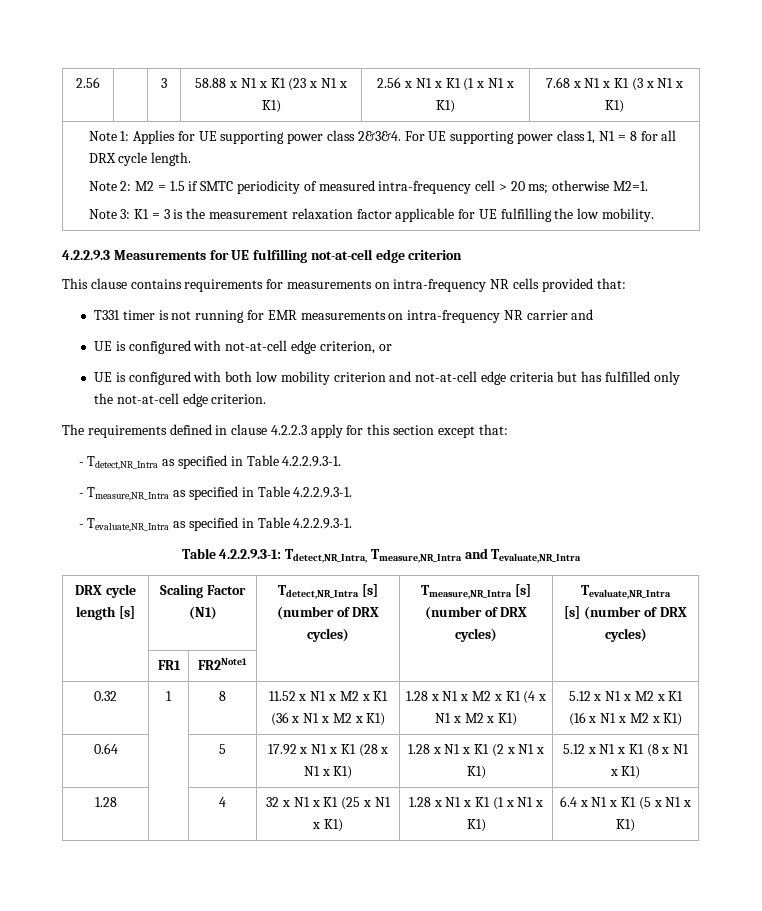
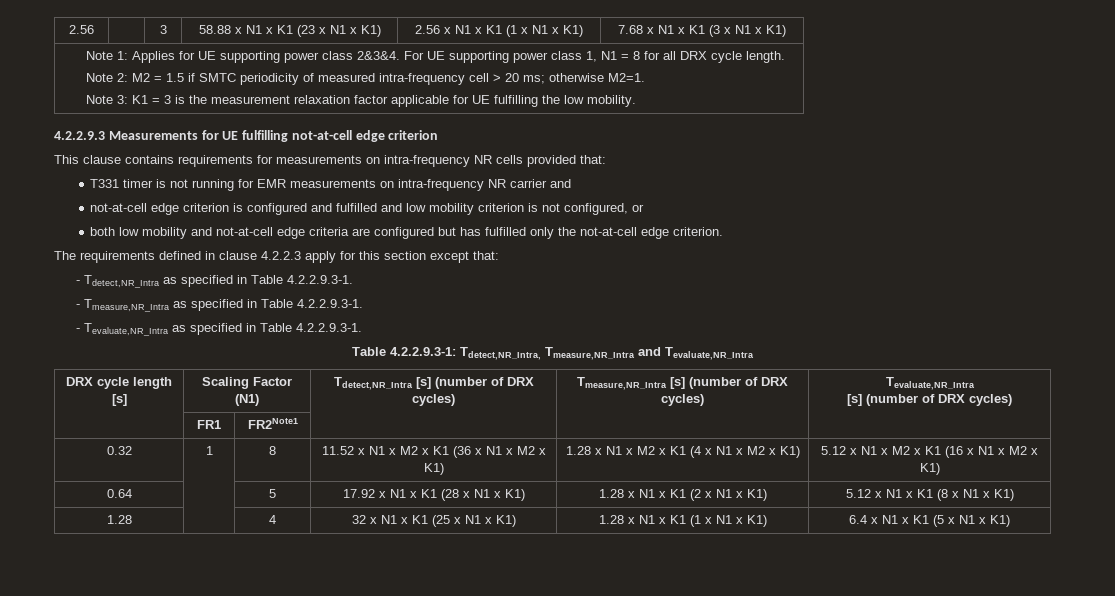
[94,340,392,354] [94,371,222,385] UE is configured with not-at-cell edge criterion, or // UE is configured with -> [90,203,645,215] not-at-cell edge criterion is configured and fulfilled and low mobility criterion is not configured, or //
[333,372,386,382] criterion -> (188, 233) none
(554, 377) none -> [352,227,435,239] are configured

